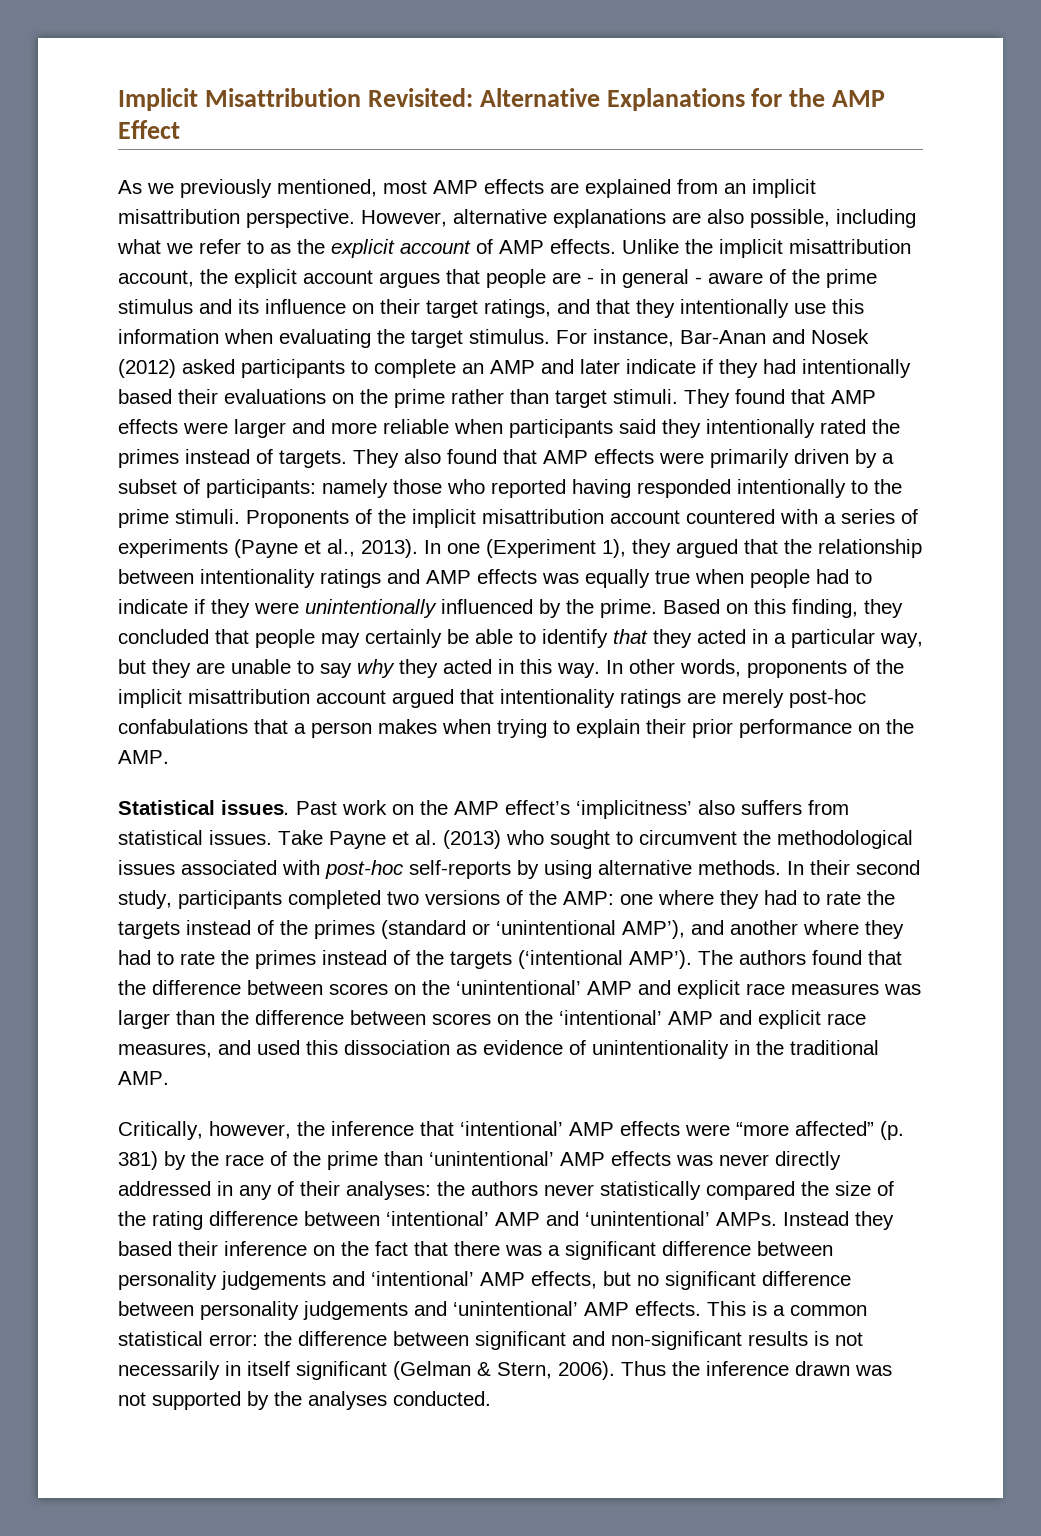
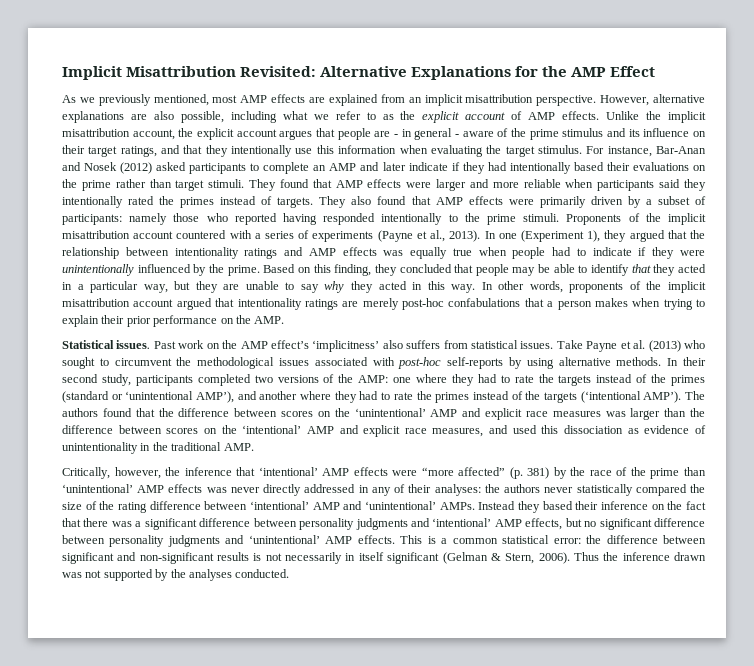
[365,629,442,648] certainly -> (536, 271) none
[221,1271,326,1290] judgements -> [355,518,408,530] judgments
[303,1301,408,1320] judgements -> [167,535,220,547] judgments

